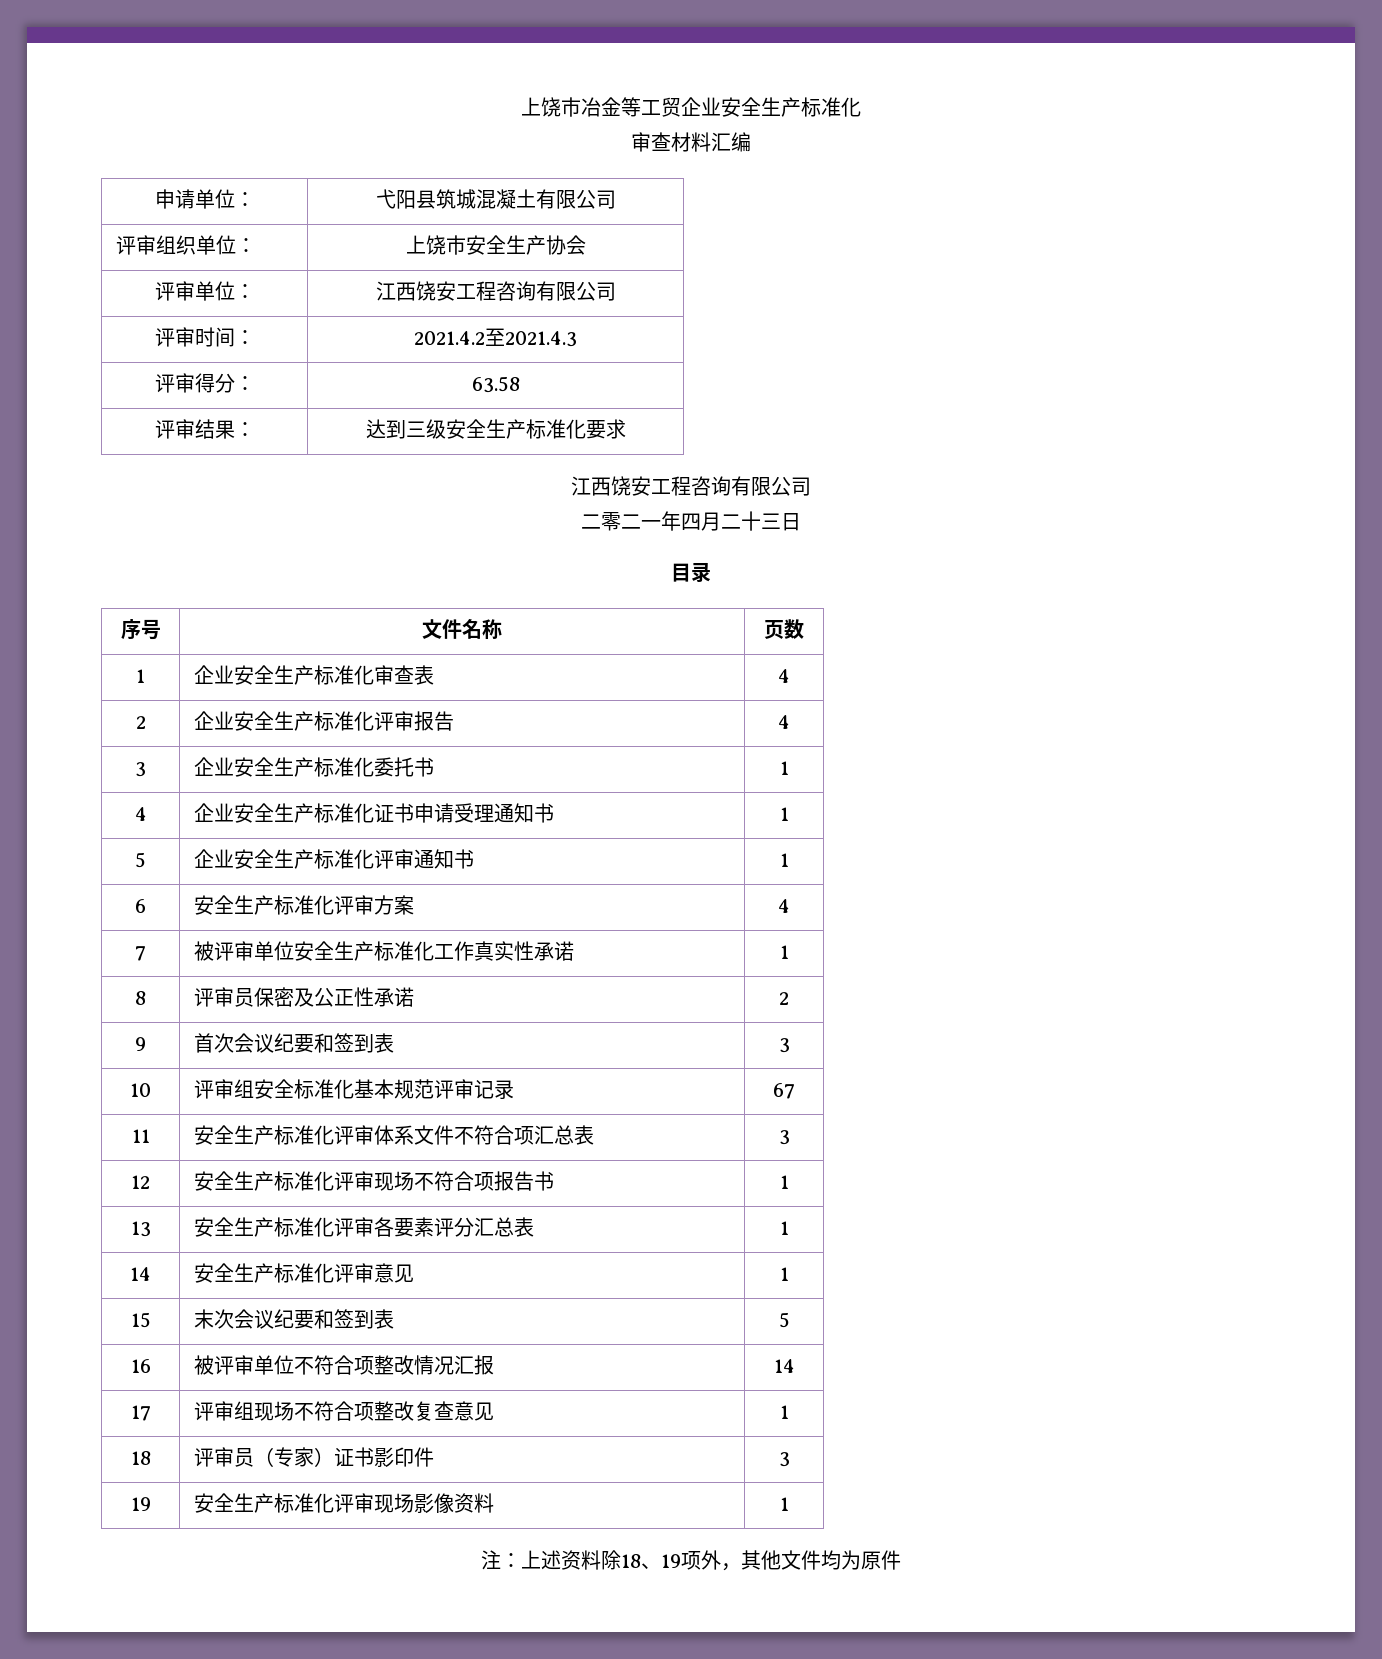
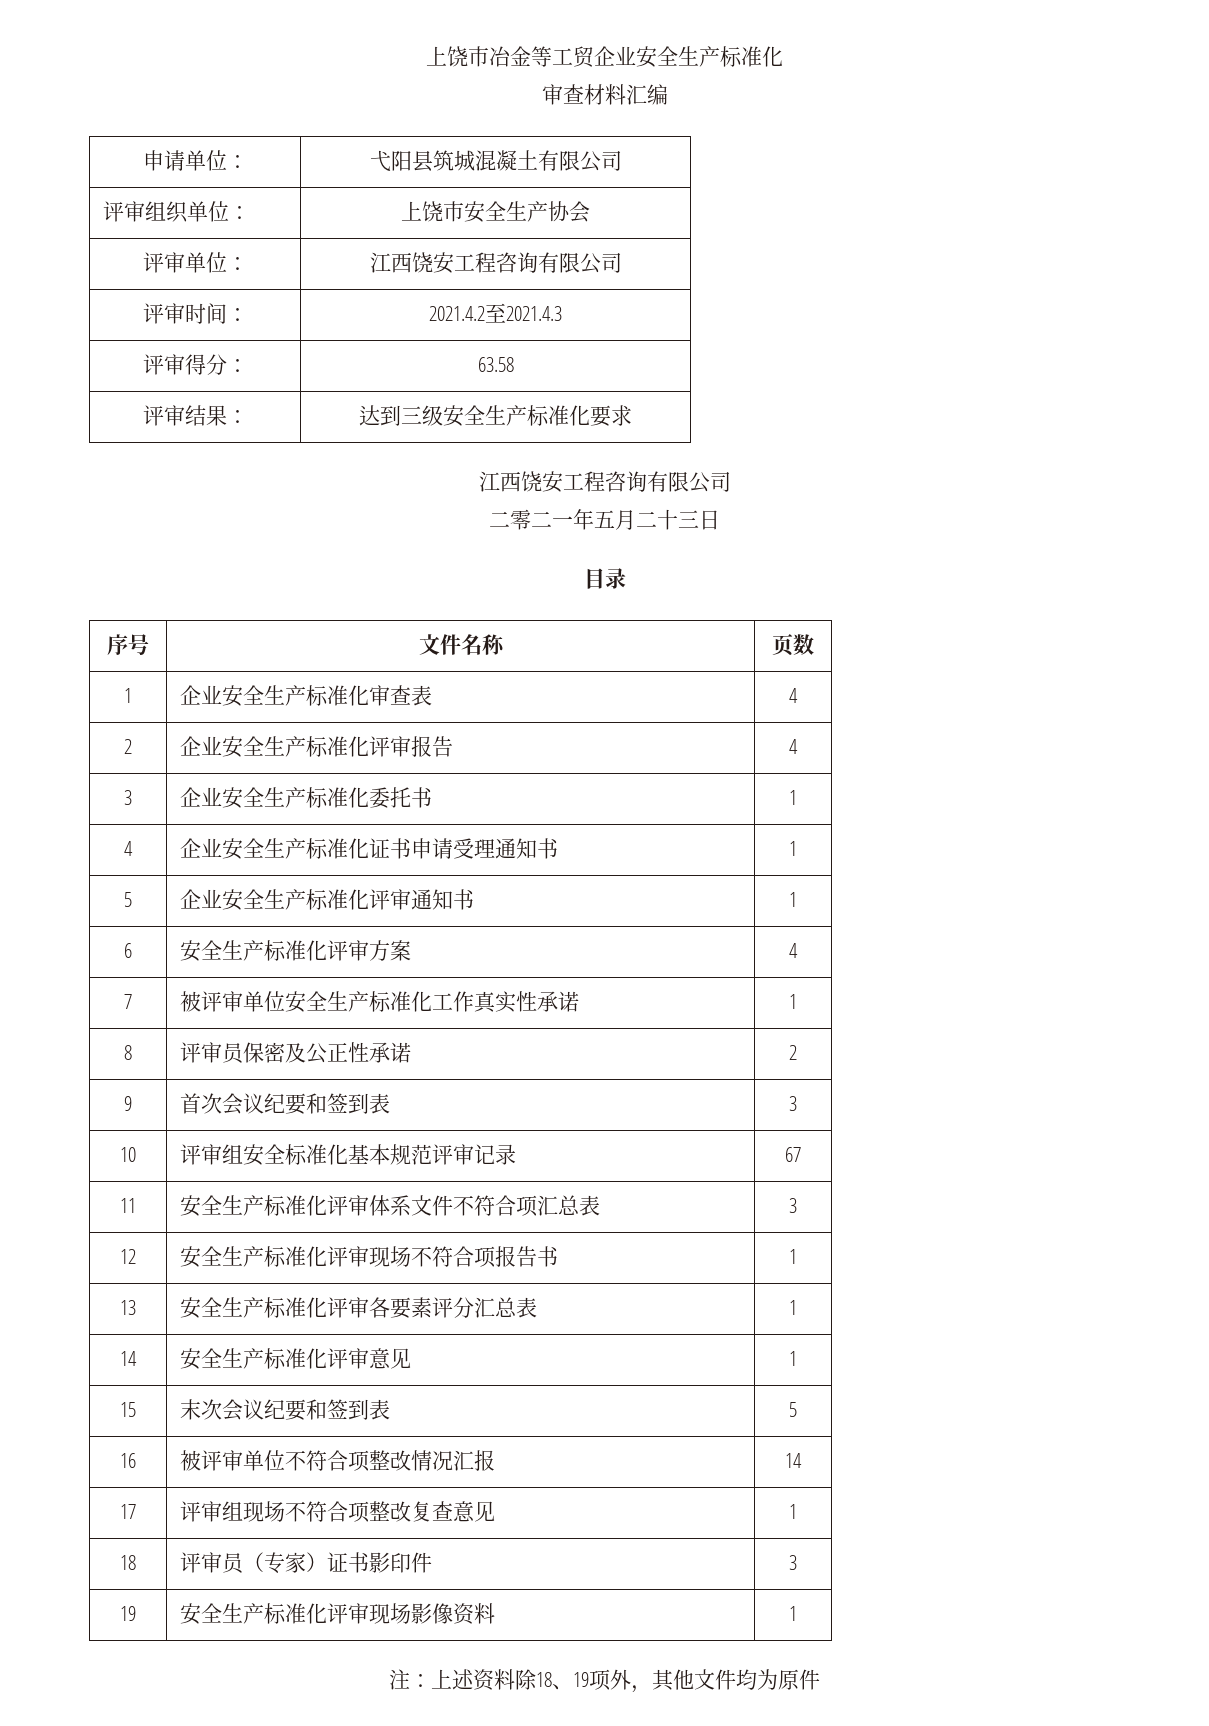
[681,513,701,531] 四 -> [594,510,615,528] 五

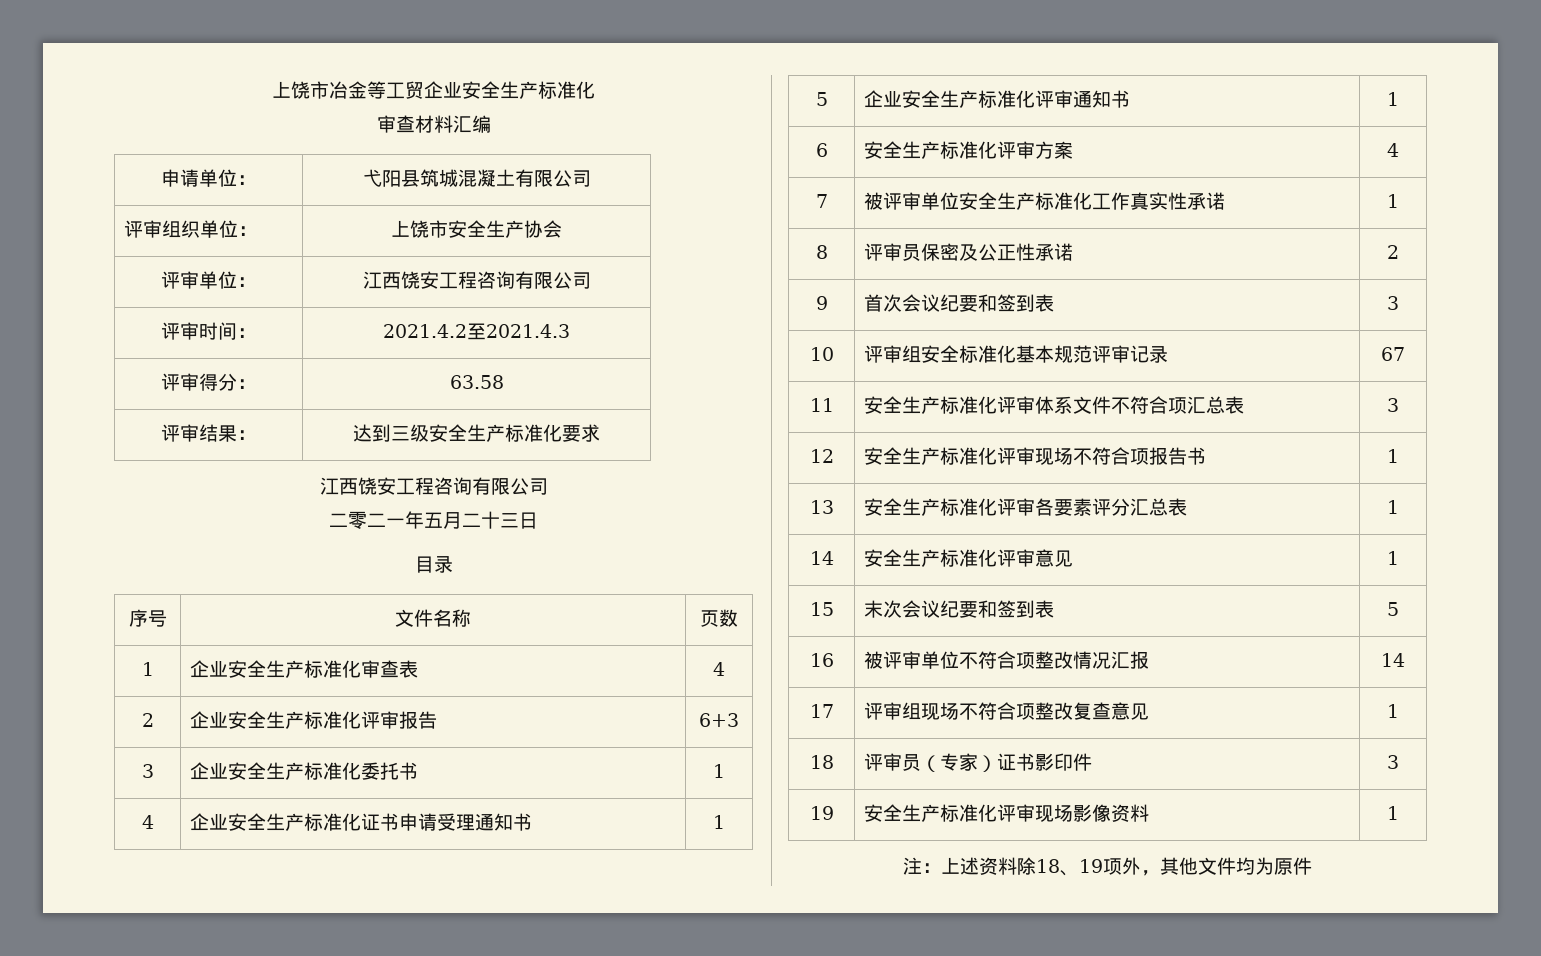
[789,739,798,754] 4 -> [699,713,739,727] 6+3

